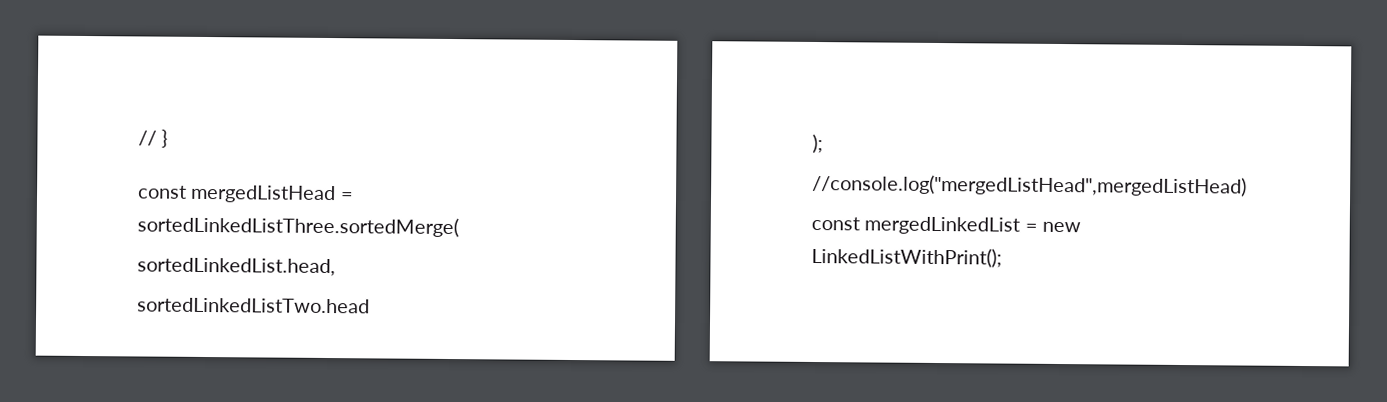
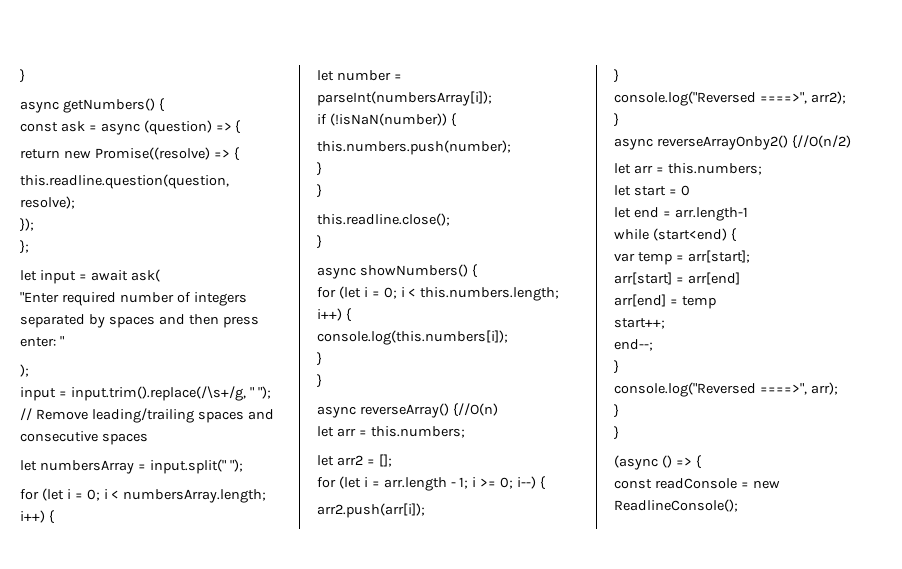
[138,129,169,148] [138,184,354,204] [137,215,459,238] [137,257,336,277] [137,297,370,314] [812,133,823,154] [812,173,1247,197] [811,216,1021,235] // } // const mergedListHead = sortedLinkedListThree.sortedMerge( // sortedLinkedList.head, // sortedLinkedListTwo.head // ); // //console.log("mergedListHead",mergedListHead) // const mergedLinkedList -> [20,69,25,83] [20,98,164,113] [20,120,241,135] [20,147,239,161] [20,174,229,189] [20,196,75,209] [20,218,34,232] [20,240,29,254] [20,269,160,284] [20,292,247,306] [20,314,259,328] [20,336,64,347] [20,364,29,377] [20,386,271,401] [20,408,274,423] [20,431,148,445] [20,459,243,474] [20,488,267,503] [20,510,54,524] [317,70,402,81] [317,91,492,106] [317,113,456,127] [317,140,511,155] [317,162,322,176] [317,184,322,198] [317,213,450,226] [317,235,322,249] [317,264,477,279] [317,286,560,301] [317,308,351,322] [317,330,508,345] [317,352,322,366] [317,374,322,388] [317,403,498,418] [317,426,465,438] [317,454,392,467] [317,476,546,491] [317,503,425,518] [614,69,619,83] [614,91,846,106] [614,113,619,127] [614,135,851,150] [614,163,762,175] [614,185,690,196] [614,207,748,221] [614,228,736,242] [614,250,750,265] [614,272,740,285] [614,294,716,309] [614,318,665,329] [614,339,653,351] [614,360,619,374] [614,382,838,397] [614,404,619,418] [614,426,619,440] [614,455,701,470] [614,478,737,489] } // async getNumbers() { // const ask = async (question) => { // return new Promise((resolve) => { // this.readline.question(question, resolve); // }); // }; // let input = await ask( // "Enter required number of integers separated by spaces and then press enter: " // ); // input = input.trim().replace(/\s+/g, " "); // Remove leading/trailing spaces and consecutive spaces // let numbersArray = input.split(" "); // for (let i = 0; i < numbersArray.length; i++) { // let number = parseInt(numbersArray[i]); // if (!isNaN(number)) { // this.numbers.push(number); // } // } // this.readline.close(); // } // async showNumbers() { // for (let i = 0; i < this.numbers.length; i++) { // console.log(this.numbers[i]); // } // } // async reverseArray() {//O(n) // let arr = this.numbers; // let arr2 = []; // for (let i = arr.length - 1; i >= 0; i--) { // arr2.push(arr[i]); // } // console.log("Reversed ====>", arr2); // } // async reverseArrayOnby2() {//O(n/2) // let arr = this.numbers; // let start = 0 // let end = arr.length-1 // while (start<end) { // var temp = arr[start]; // arr[start] = arr[end] // arr[end] = temp // start++; // end--; // } // console.log("Reversed ====>", arr); // } // } // (async () => { // const readConsole
[811,246,1002,268] LinkedListWithPrint(); -> [614,499,738,512] ReadlineConsole();

